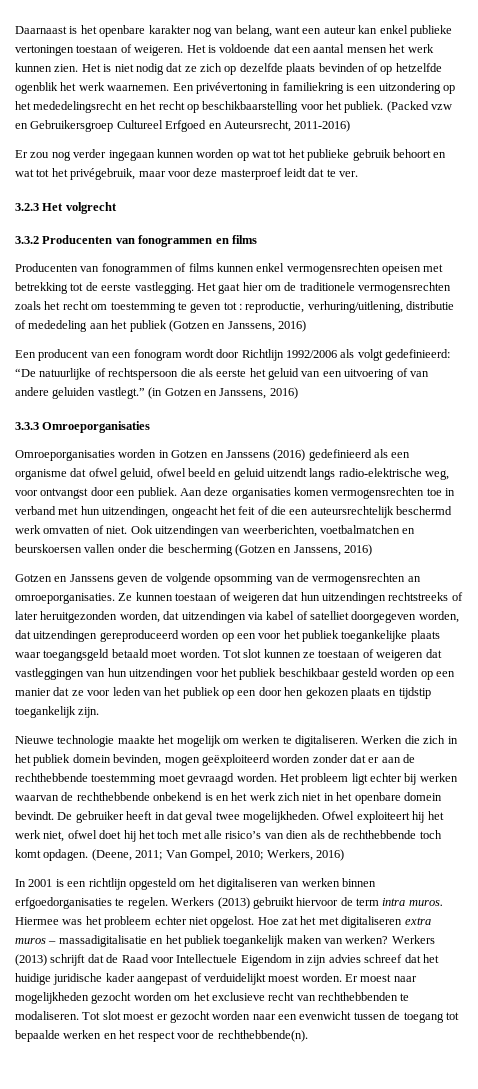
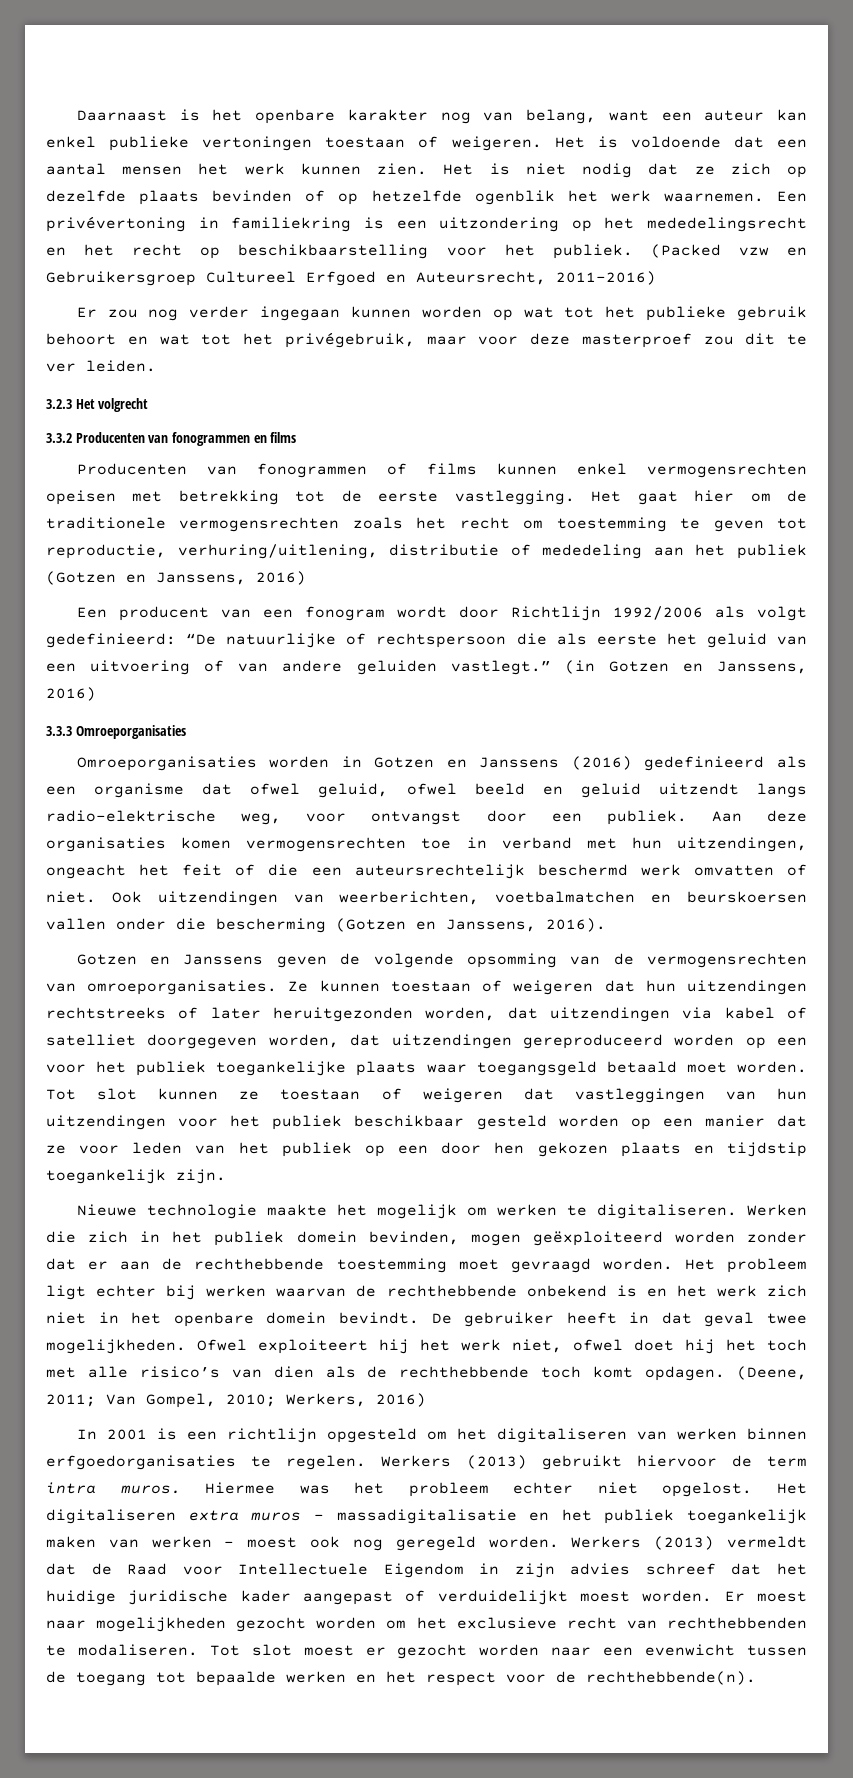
[284,168,359,177] leidt dat te ver. -> [703,333,807,345] [46,360,156,372] zou dit te ver leiden.
[239,304,242,310] : -> (808, 523) none
[344,544,372,556] 2016) -> [546,918,606,932] 2016).
[407,576,421,582] an -> [46,983,76,992] van
[257,916,339,925] Hoe zat het met -> [776,1483,807,1494] Het
[345,935,435,944] [15,954,86,966] werken? Werkers (2013) schrijft -> [151,1536,808,1551] werken – moest ook nog geregeld worden. Werkers (2013) vermeldt

